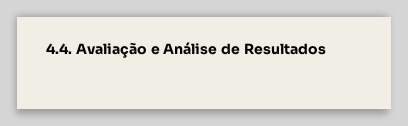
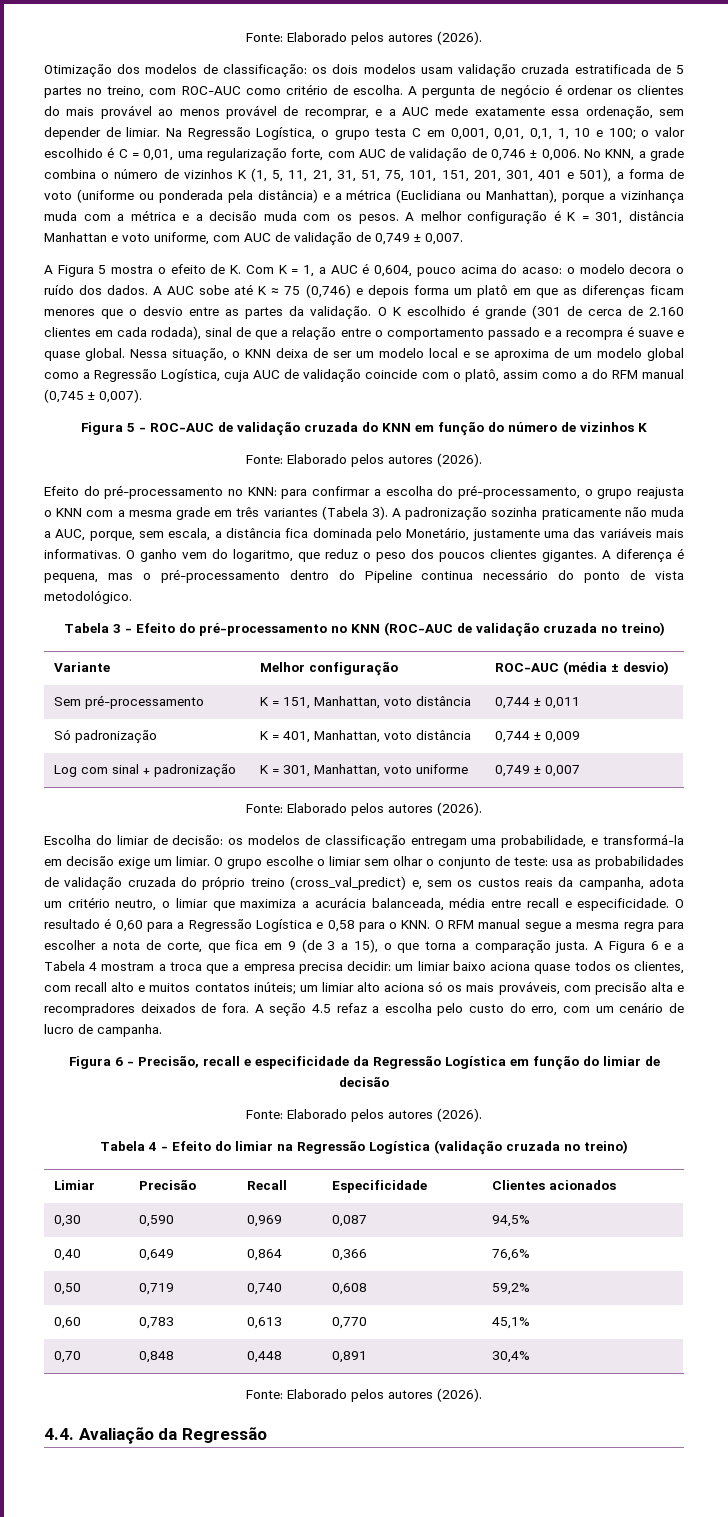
[46,42,326,58] 4.4. Avaliação e Análise de Resultados -> [246,31,482,45] [44,64,685,77] [44,84,684,98] [44,105,684,119] [44,127,686,140] [44,147,684,161] [44,168,684,182] [44,189,685,203] [44,210,684,224] [44,232,463,245] [44,263,685,277] [44,284,684,298] [44,305,684,319] [44,326,684,340] [44,348,684,361] [44,369,684,382] [44,389,142,403] [81,421,647,436] [246,453,482,467] [44,485,685,499] [44,506,684,520] [44,527,685,541] [44,548,684,562] [44,569,684,583] [44,590,132,604] [63,622,665,637] [54,662,111,672] [260,661,399,676] [495,661,670,675] [54,695,205,709] [260,696,472,709] [495,697,581,709] [54,729,158,743] [260,730,472,743] [495,731,581,743] [54,764,237,777] [260,764,469,777] [495,765,581,777] [246,802,482,816] [44,834,684,848] [44,856,684,869] [44,876,684,890] [44,897,685,911] [44,918,684,932] [44,939,685,953] [44,961,685,974] [44,981,684,995] [44,1002,684,1016] [44,1024,162,1037] [68,1055,660,1070] [339,1076,389,1087] [246,1108,482,1122] [100,1140,628,1155] [54,1180,96,1190] [139,1179,197,1190] [247,1180,288,1190] [332,1180,428,1193] [492,1180,617,1190] [54,1215,82,1227] [139,1215,175,1227] [247,1215,283,1227] [332,1215,368,1227] [492,1215,531,1227] [54,1249,82,1261] [139,1249,175,1261] [247,1249,283,1261] [332,1249,368,1261] [492,1249,531,1261] [54,1283,82,1295] [139,1283,175,1295] [247,1283,283,1295] [332,1283,368,1295] [492,1283,531,1295] [54,1317,82,1329] [139,1317,175,1329] [247,1317,283,1329] [332,1317,368,1329] [492,1317,531,1329] [54,1351,82,1363] [139,1351,175,1363] [247,1351,283,1363] [332,1351,368,1363] [492,1351,531,1363] [246,1388,482,1402] [44,1427,267,1444] Fonte: Elaborado pelos autores (2026). // Otimização dos modelos de classificação: os dois modelos usam validação cruzada estratificada de 5 partes no treino, com ROC-AUC como critério de escolha. A pergunta de negócio é ordenar os clientes do mais provável ao menos provável de recomprar, e a AUC mede exatamente essa ordenação, sem depender de limiar. Na Regressão Logística, o grupo testa C em 0,001, 0,01, 0,1, 1, 10 e 100; o valor escolhido é C = 0,01, uma regularização forte, com AUC de validação de 0,746 ± 0,006. No KNN, a grade combina o número de vizinhos K (1, 5, 11, 21, 31, 51, 75, 101, 151, 201, 301, 401 e 501), a forma de voto (uniforme ou ponderada pela distância) e a métrica (Euclidiana ou Manhattan), porque a vizinhança muda com a métrica e a decisão muda com os pesos. A melhor configuração é K = 301, distância Manhattan e voto uniforme, com AUC de validação de 0,749 ± 0,007. // A Figura 5 mostra o efeito de K. Com K = 1, a AUC é 0,604, pouco acima do acaso: o modelo decora o ruído dos dados. A AUC sobe até K ≈ 75 (0,746) e depois forma um platô em que as diferenças ficam menores que o desvio entre as partes da validação. O K escolhido é grande (301 de cerca de 2.160 clientes em cada rodada), sinal de que a relação entre o comportamento passado e a recompra é suave e quase global. Nessa situação, o KNN deixa de ser um modelo local e se aproxima de um modelo global como a Regressão Logística, cuja AUC de validação coincide com o platô, assim como a do RFM manual (0,745 ± 0,007). // Figura 5 - ROC-AUC de validação cruzada do KNN em função do número de vizinhos K // Fonte: Elaborado pelos autores (2026). // Efeito do pré-processamento no KNN: para confirmar a escolha do pré-processamento, o grupo reajusta o KNN com a mesma grade em três variantes (Tabela 3). A padronização sozinha praticamente não muda a AUC, porque, sem escala, a distância fica dominada pelo Monetário, justamente uma das variáveis mais informativas. O ganho vem do logaritmo, que reduz o peso dos poucos clientes gigantes. A diferença é pequena, mas o pré-processamento dentro do Pipeline continua necessário do ponto de vista metodológico. // Tabela 3 - Efeito do pré-processamento no KNN (ROC-AUC de validação cruzada no treino) // Variante | Melhor configuração | ROC-AUC (média ± desvio) // Sem pré-processamento | K = 151, Manhattan, voto distância | 0,744 ± 0,011 // Só padronização | K = 401, Manhattan, voto distância | 0,744 ± 0,009 // Log com sinal + padronização | K = 301, Manhattan, voto uniforme | 0,749 ± 0,007 // Fonte: Elaborado pelos autores (2026). // Escolha do limiar de decisão: os modelos de classificação entregam uma probabilidade, e transformá-la em decisão exige um limiar. O grupo escolhe o limiar sem olhar o conjunto de teste: usa as probabilidades de validação cruzada do próprio treino (cross_val_predict) e, sem os custos reais da campanha, adota um critério neutro, o limiar que maximiza a acurácia balanceada, média entre recall e especificidade. O resultado é 0,60 para a Regressão Logística e 0,58 para o KNN. O RFM manual segue a mesma regra para escolher a nota de corte, que fica em 9 (de 3 a 15), o que torna a comparação justa. A Figura 6 e a Tabela 4 mostram a troca que a empresa precisa decidir: um limiar baixo aciona quase todos os clientes, com recall alto e muitos contatos inúteis; um limiar alto aciona só os mais prováveis, com precisão alta e recompradores deixados de fora. A seção 4.5 refaz a escolha pelo custo do erro, com um cenário de lucro de campanha. // Figura 6 - Precisão, recall e especificidade da Regressão Logística em função do limiar de decisão // Fonte: Elaborado pelos autores (2026). // Tabela 4 - Efeito do limiar na Regressão Logística (validação cruzada no treino) // Limiar | Precisão | Recall | Especificidade | Clientes acionados // 0,30 | 0,590 | 0,969 | 0,087 | 94,5% // 0,40 | 0,649 | 0,864 | 0,366 | 76,6% // 0,50 | 0,719 | 0,740 | 0,608 | 59,2% // 0,60 | 0,783 | 0,613 | 0,770 | 45,1% // 0,70 | 0,848 | 0,448 | 0,891 | 30,4% // Fonte: Elaborado pelos autores (2026). // 4.4. Avaliação da Regressão

